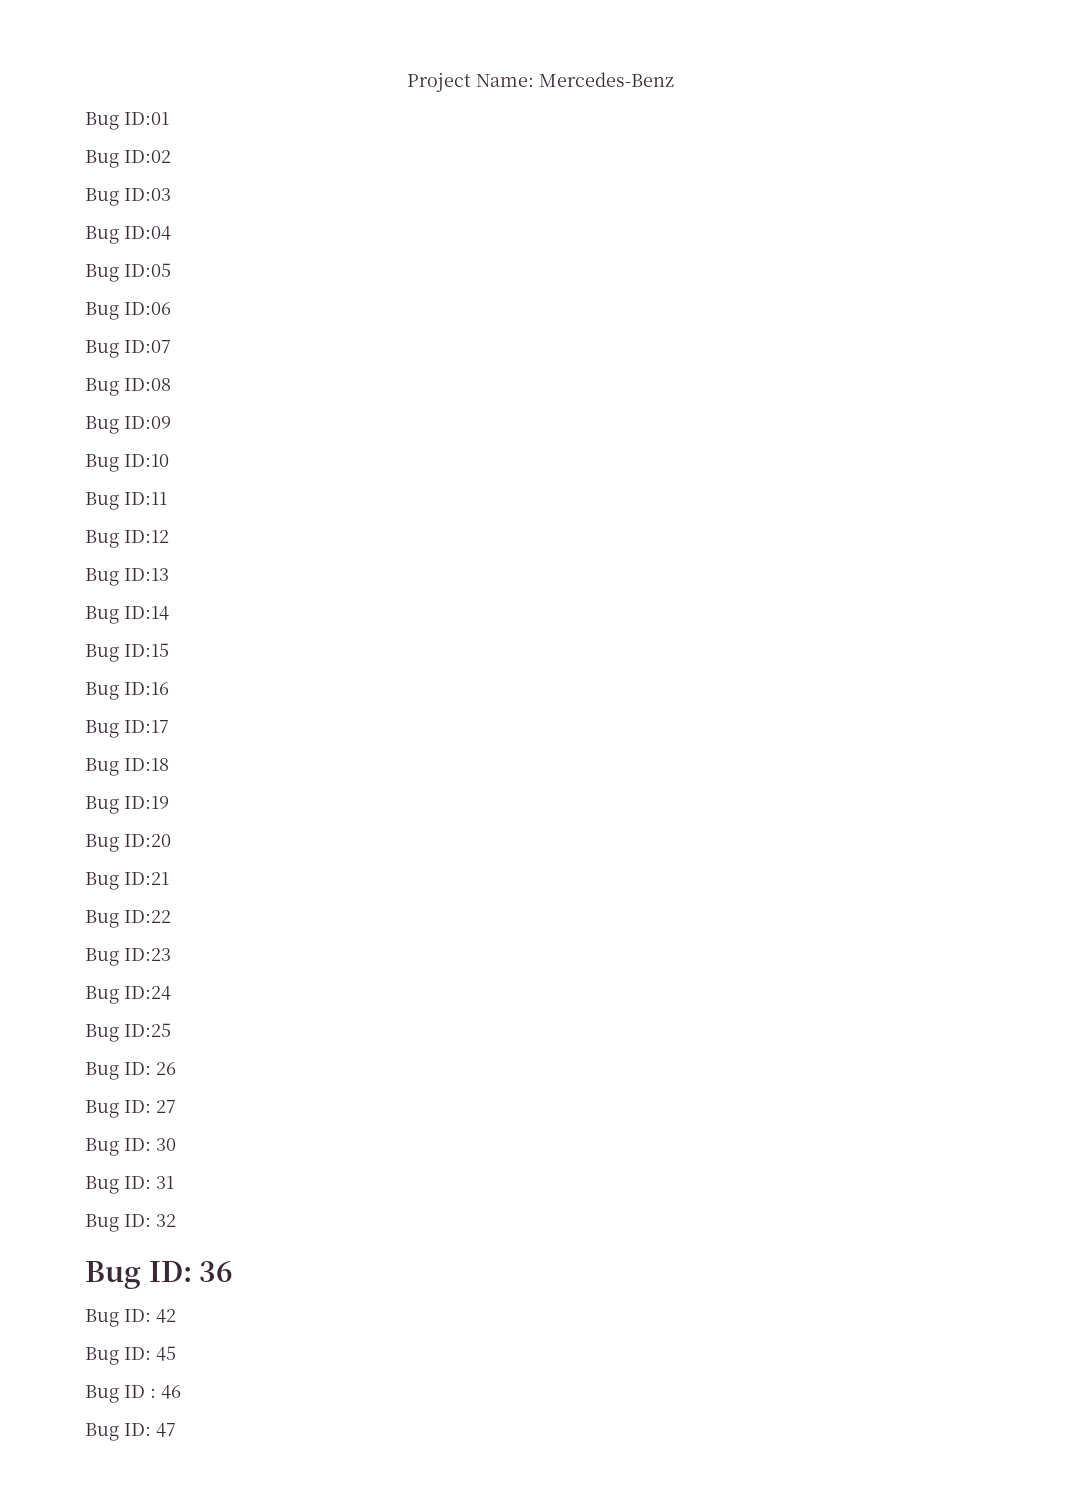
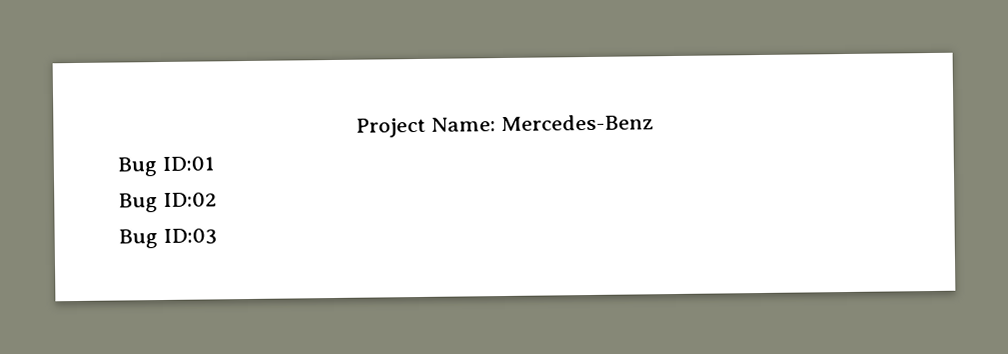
[85,226,171,244] [85,263,171,282] [85,302,171,320] [85,340,171,358] [85,378,171,396] [85,416,171,434] [85,454,169,472] [85,492,167,510] [85,530,169,548] [85,568,169,586] [85,606,169,624] [85,643,169,662] [85,682,169,700] [85,720,169,738] [85,758,169,776] [85,796,169,814] [85,834,171,852] [85,872,169,890] [85,910,171,928] [85,948,171,966] [85,986,171,1004] [85,1023,171,1042] [85,1062,176,1080] [85,1100,176,1118] [85,1138,176,1156] [85,1176,174,1194] [85,1214,176,1232] [85,1261,234,1289] [85,1309,176,1327] [85,1346,176,1365] [85,1385,181,1403] [85,1423,176,1441] // Bug ID:04 // Bug ID:05 // Bug ID:06 // Bug ID:07 // Bug ID:08 // Bug ID:09 // Bug ID:10 // Bug ID:11 // Bug ID:12 // Bug ID:13 // Bug ID:14 // Bug ID:15 // Bug ID:16 // Bug ID:17 // Bug ID:18 // Bug ID:19 // Bug ID:20 // Bug ID:21 // Bug ID:22 // Bug ID:23 // Bug ID:24 // Bug ID:25 // Bug ID: 26 // Bug ID: 27 // Bug ID: 30 // Bug ID: 31 // Bug ID: 32 // Bug ID: 36 // Bug ID: 42 // Bug ID: 45 // Bug ID : 46 // Bug ID: 47 -> (217, 236) none

